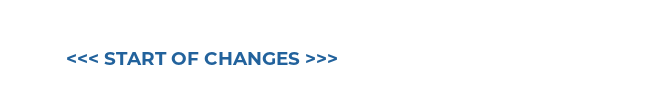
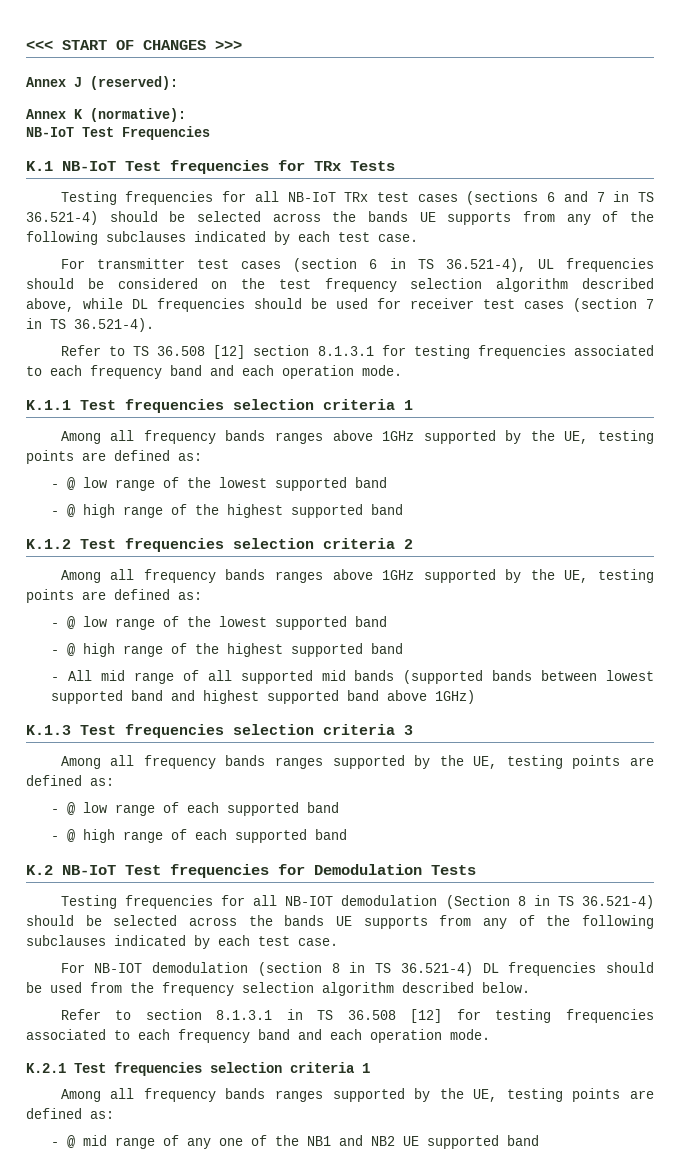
(338, 59) none -> [26,76,178,90] [26,108,186,122] [26,126,210,140] [26,160,395,174] [60,191,655,205] [26,211,654,225] [26,231,418,245] [60,258,654,272] [26,278,654,292] [26,298,654,312] [26,318,154,332] [60,345,654,359] [26,365,402,379] [26,399,413,413] [60,430,655,444] [26,450,202,464] [51,477,388,491] [51,504,404,518] [26,538,413,552] [60,569,655,583] [26,589,202,603] [51,616,388,630] [51,643,404,657] [51,670,654,684] [51,690,476,704] [26,724,413,738] [60,755,655,769] [26,775,114,786] [51,802,340,816] [51,829,348,843] [26,864,476,878] [60,895,654,909] [26,915,654,929] [26,935,338,949] [60,962,654,976] [26,982,530,996] [60,1009,655,1023] [26,1029,490,1043] [26,1062,370,1076] [60,1088,655,1102] [26,1108,114,1119] [51,1135,540,1149] // Annex J (reserved): // Annex K (normative): // NB-IoT Test Frequencies // K.1 NB-IoT Test frequencies for TRx Tests // Testing frequencies for all NB-IoT TRx test cases (sections 6 and 7 in TS 36.521-4) should be selected across the bands UE supports from any of the following subclauses indicated by each test case. // For transmitter test cases (section 6 in TS 36.521-4), UL frequencies should be considered on the test frequency selection algorithm described above, while DL frequencies should be used for receiver test cases (section 7 in TS 36.521-4). // Refer to TS 36.508 [12] section 8.1.3.1 for testing frequencies associated to each frequency band and each operation mode. // K.1.1 Test frequencies selection criteria 1 // Among all frequency bands ranges above 1GHz supported by the UE, testing points are defined as: // - @ low range of the lowest supported band // - @ high range of the highest supported band // K.1.2 Test frequencies selection criteria 2 // Among all frequency bands ranges above 1GHz supported by the UE, testing points are defined as: // - @ low range of the lowest supported band // - @ high range of the highest supported band // - All mid range of all supported mid bands (supported bands between lowest supported band and highest supported band above 1GHz) // K.1.3 Test frequencies selection criteria 3 // Among all frequency bands ranges supported by the UE, testing points are defined as: // - @ low range of each supported band // - @ high range of each supported band // K.2 NB-IoT Test frequencies for Demodulation Tests // Testing frequencies for all NB-IOT demodulation (Section 8 in TS 36.521-4) should be selected across the bands UE supports from any of the following subclauses indicated by each test case. // For NB-IOT demodulation (section 8 in TS 36.521-4) DL frequencies should be used from the frequency selection algorithm described below. // Refer to section 8.1.3.1 in TS 36.508 [12] for testing frequencies associated to each frequency band and each operation mode. // K.2.1 Test frequencies selection criteria 1 // Among all frequency bands ranges supported by the UE, testing points are defined as: // - @ mid range of any one of the NB1 and NB2 UE supported band

